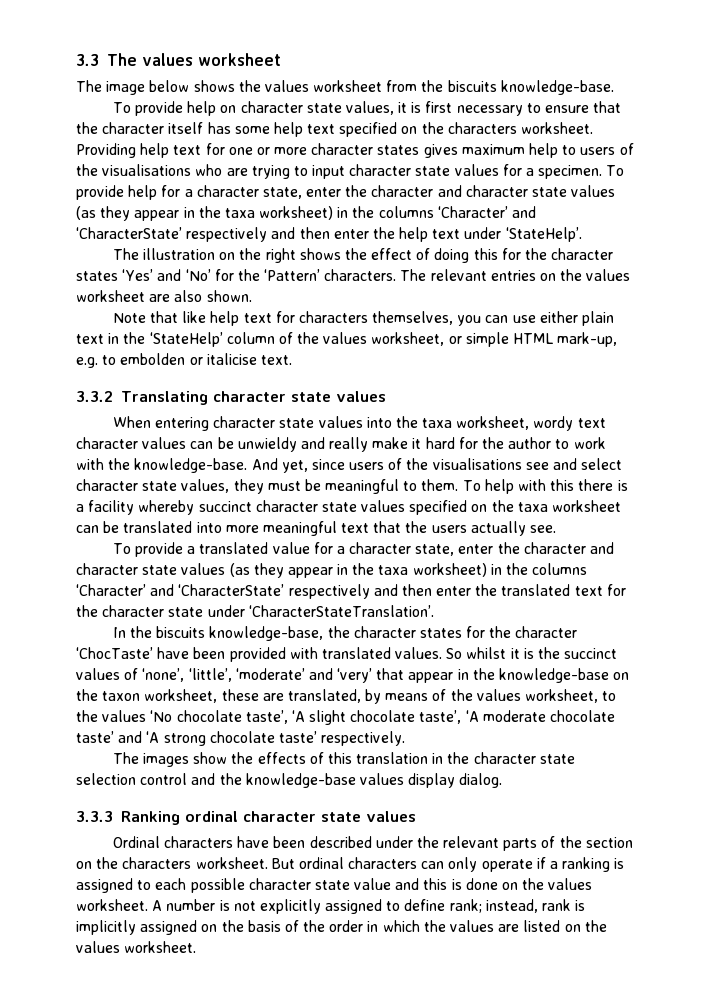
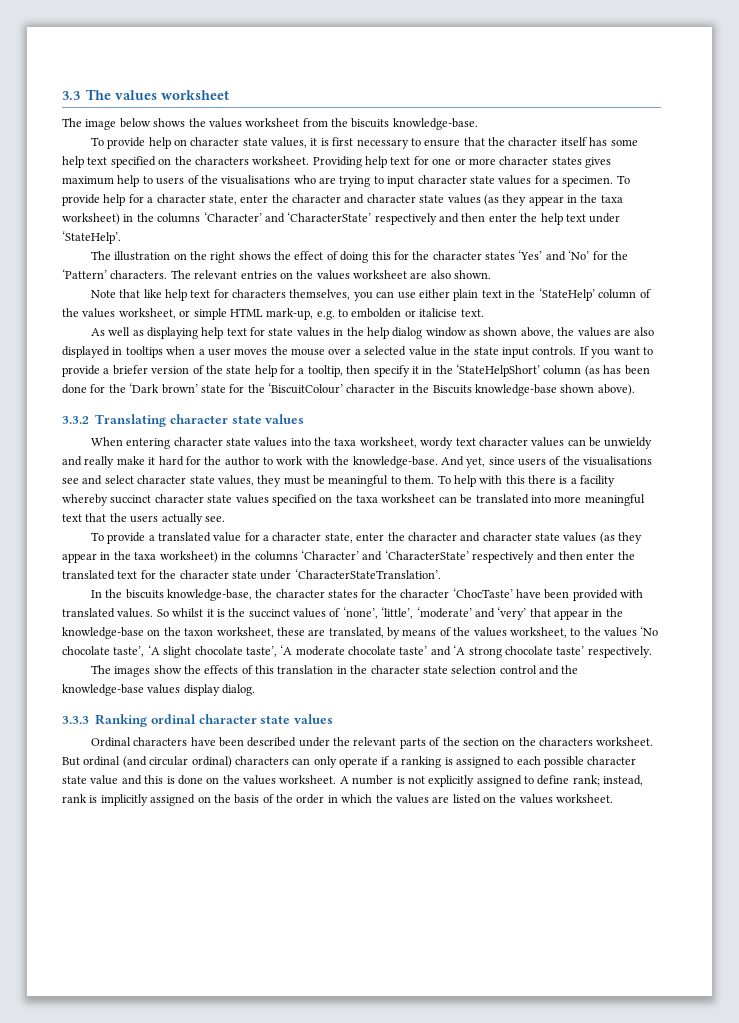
(292, 360) none -> [90,327,655,339] [62,346,653,358] [62,364,650,377] [62,383,635,396] // As well as displaying help text for state values in the help dialog window as shown above, the values are also displayed in tooltips when a user moves the mouse over a selected value in the state input controls. If you want to provide a briefer version of the state help for a tooltip, then specify it in the ‘StateHelpShort’ column (as has been done for the ‘Dark brown’ state for the ‘BiscuitColour’ character in the Biscuits knowledge-base shown above).
(344, 863) none -> [122,756,232,768] (and circular ordinal)

